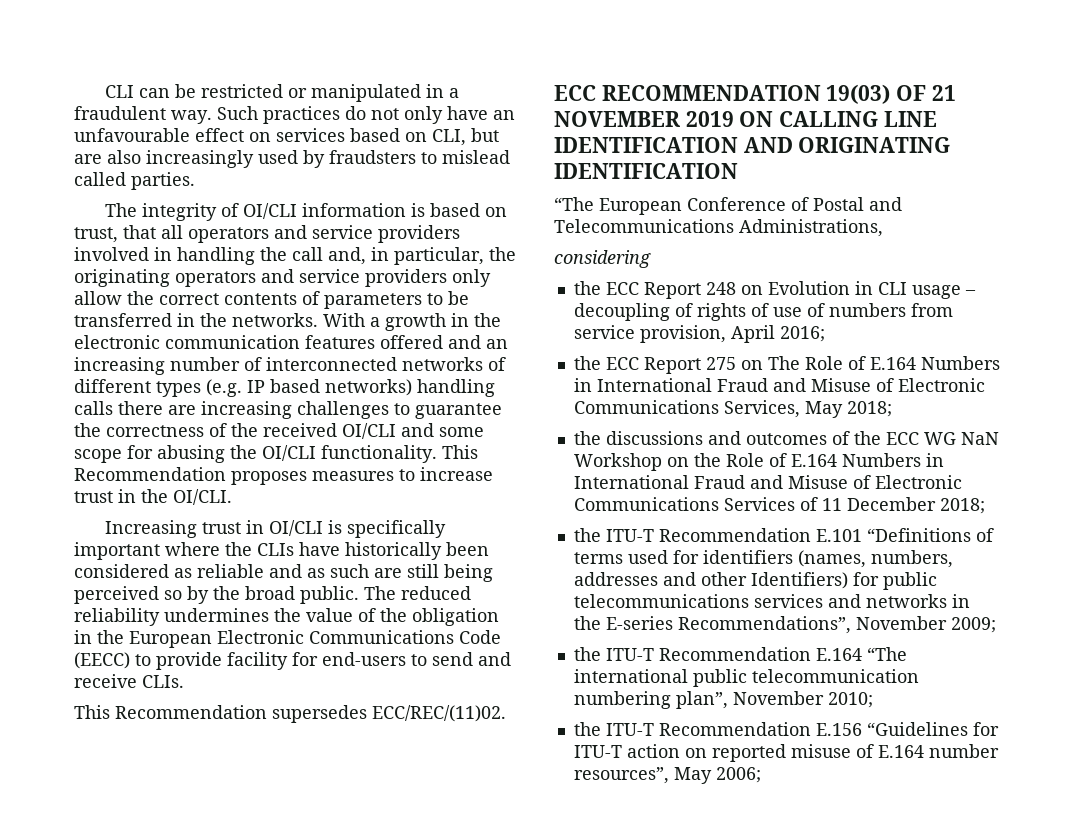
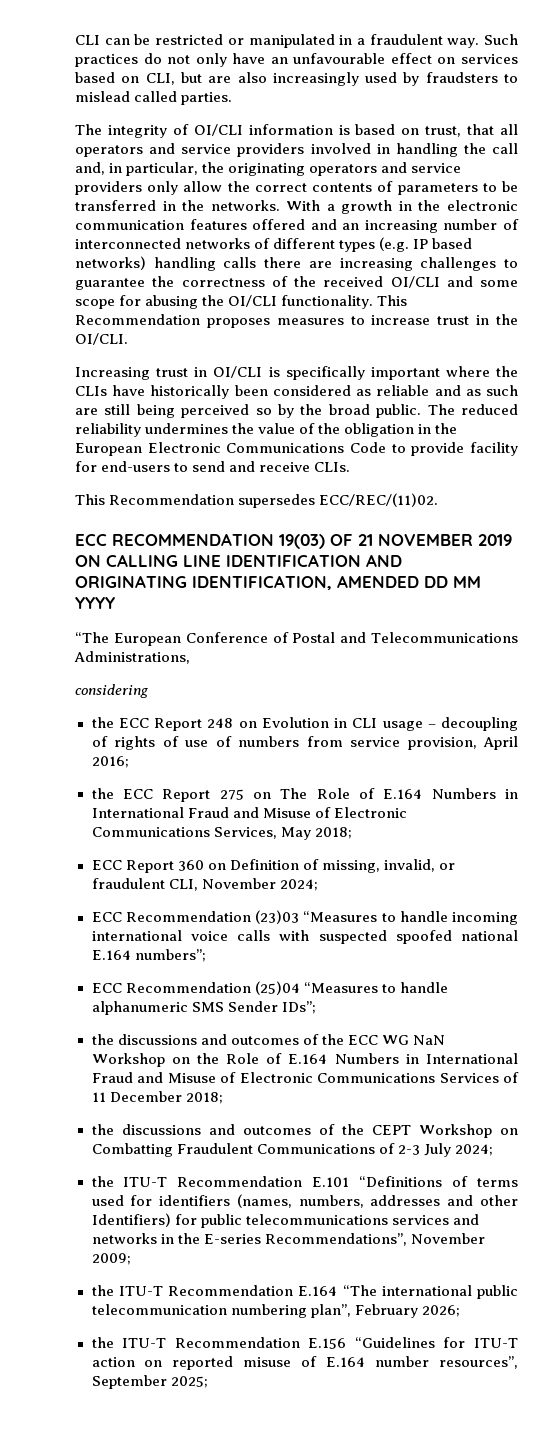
[74,652,130,669] (EECC) -> (387, 447) none
[554,163,738,179] IDENTIFICATION -> [192,575,481,590] [75,597,115,609] IDENTIFICATION, AMENDED DD MM YYYY
(892, 409) none -> [91,859,455,873] [91,878,318,891] [91,910,518,925] [91,930,518,944] [91,949,206,962] [91,981,448,995] [91,1001,316,1015] // ECC Report 360 on Definition of missing, invalid, or fraudulent CLI, November 2024; // ECC Recommendation (23)03 “Measures to handle incoming international voice calls with suspected spoofed national E.164 numbers”; // ECC Recommendation (25)04 “Measures to handle alphanumeric SMS Sender IDs”;
(985, 506) none -> [91,1124,518,1138] [91,1143,493,1157] // the discussions and outcomes of the CEPT Workshop on Combatting Fraudulent Communications of 2-3 July 2024;
[732,691,873,708] November 2010; -> [354,1304,460,1318] February 2026;
[673,767,761,784] May 2006; -> [91,1375,208,1389] September 2025;

